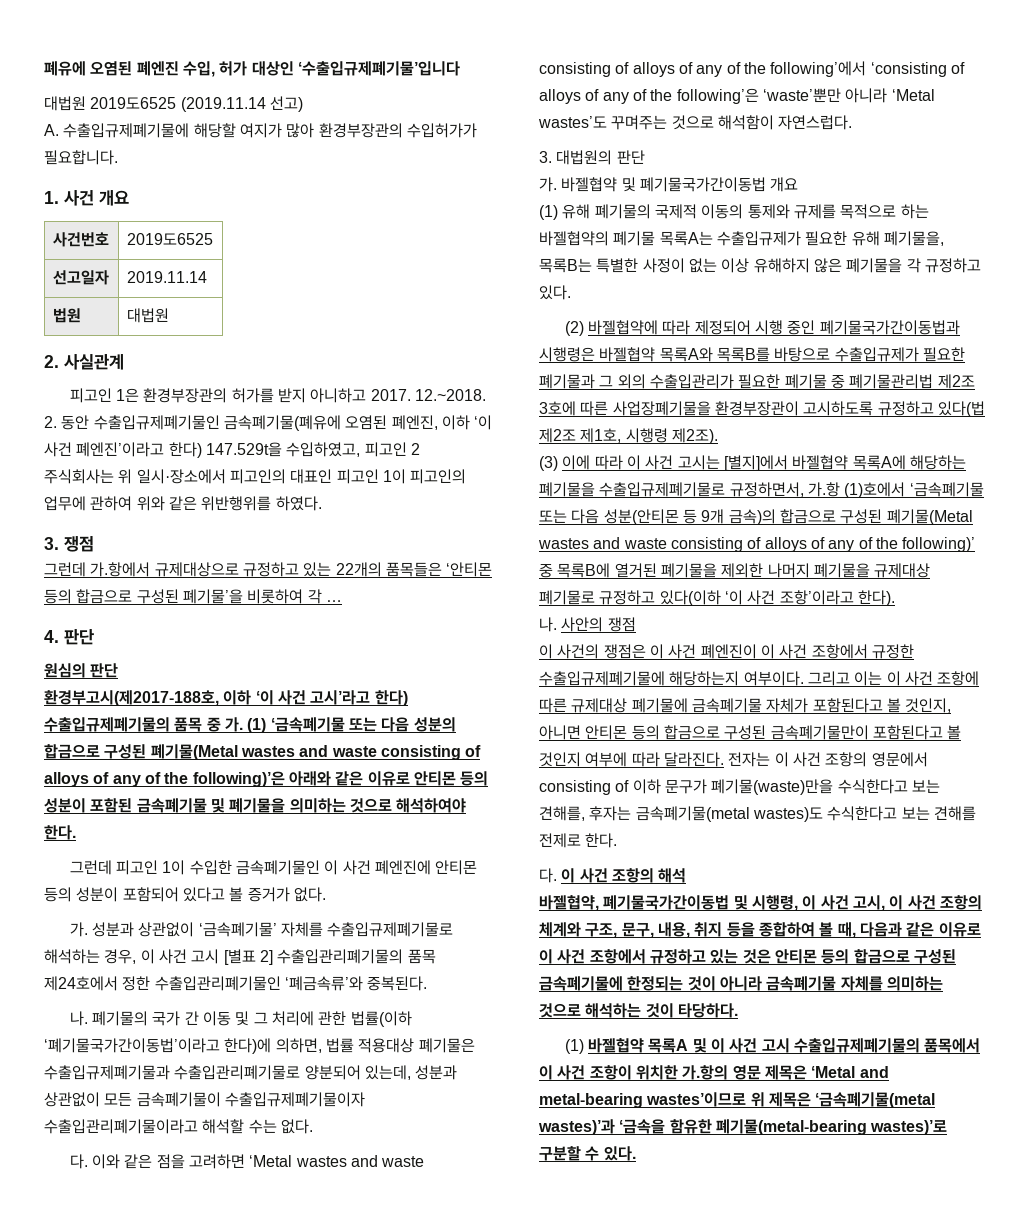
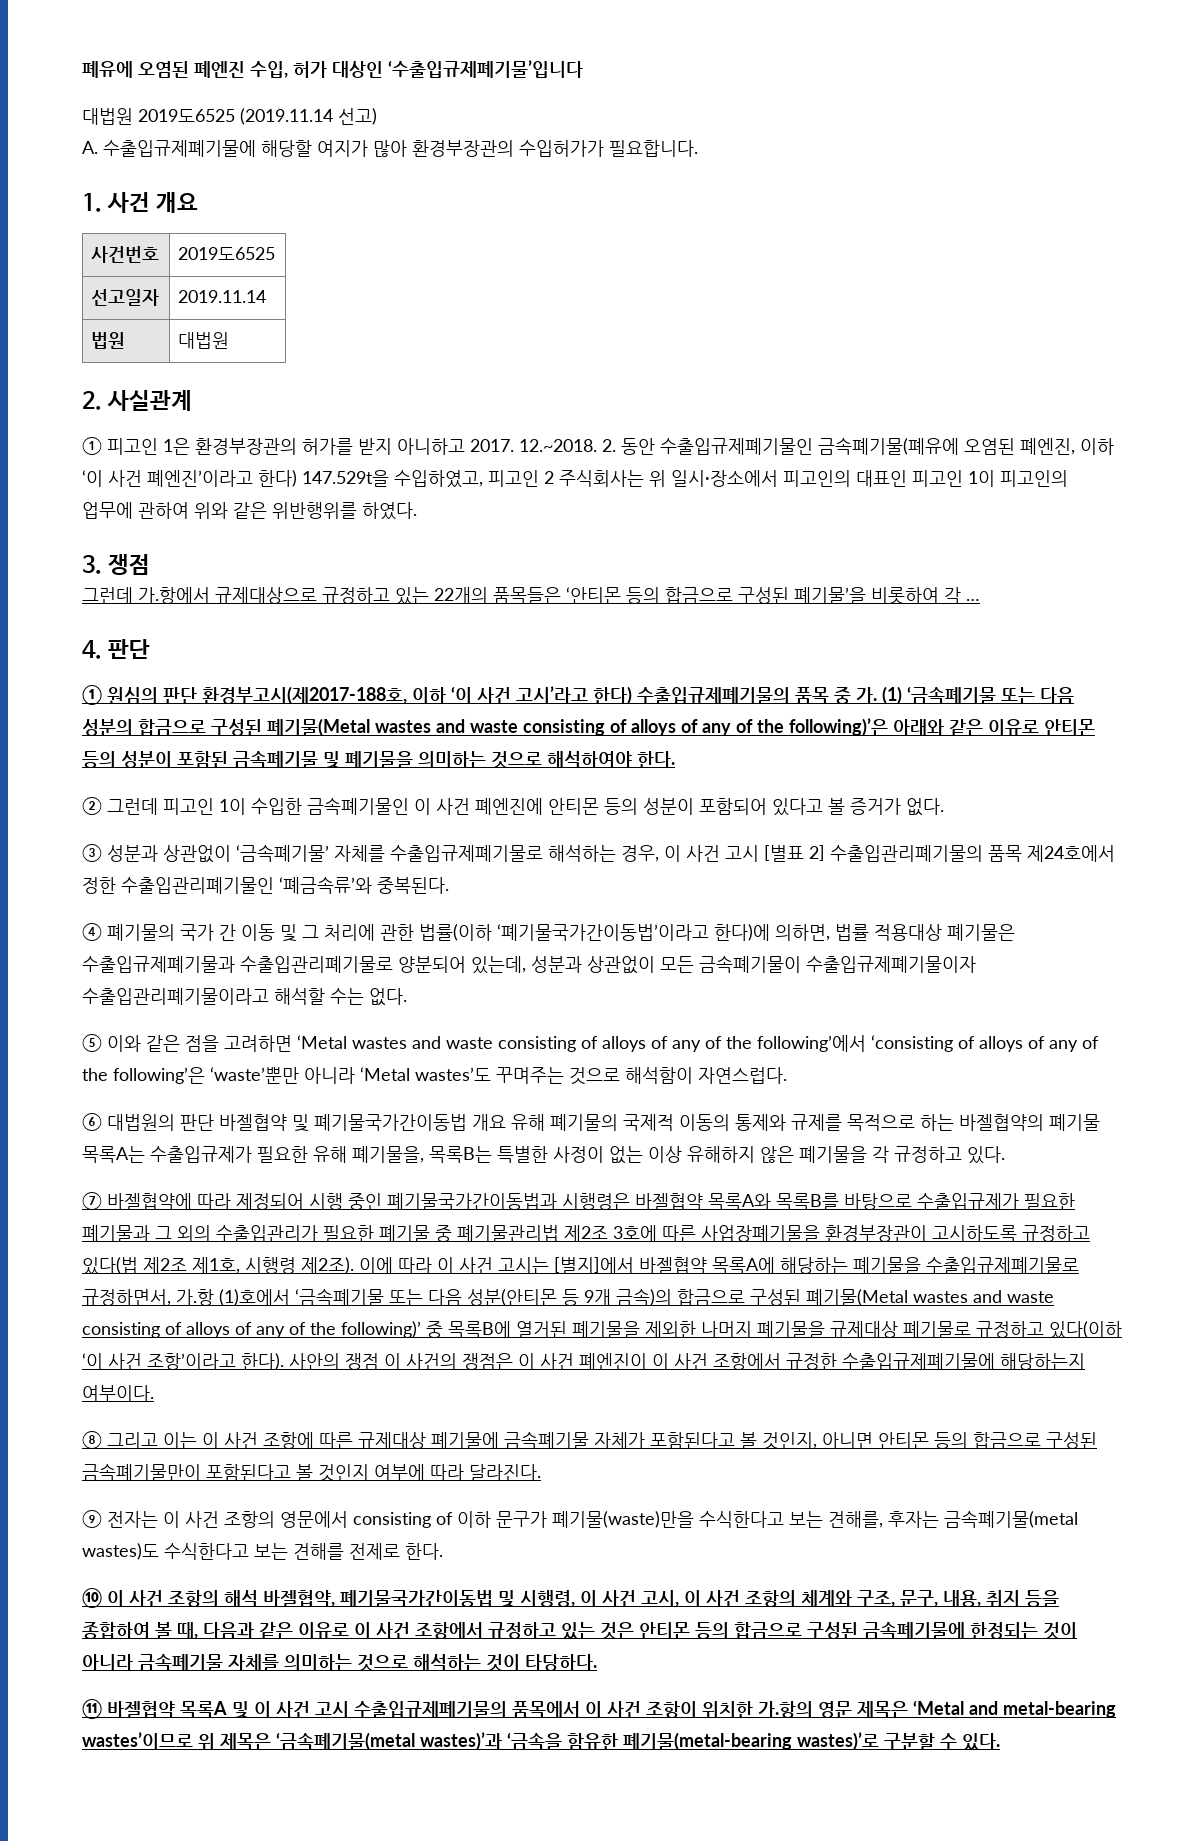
(124, 362) none -> [82,437,102,455] ①
(94, 637) none -> [82,685,102,705] ①
(119, 670) // -> (197, 695) none
(76, 832) none -> [82,797,102,815] ②
[69,922,88,937] 가. -> [82,844,102,862] ③
[69,1011,88,1026] 나. -> [82,923,102,941] ④
[69,1154,88,1169] 다. -> [82,1034,102,1052] ⑤
[539,151,552,163] 3. -> [82,1113,102,1131] ⑥
[539,177,557,192] // 가. -> (214, 1122) none
[539,205,558,220] // (1) -> (506, 1122) none
[564,321,584,336] (2) -> [82,1192,102,1210] ⑦
[539,456,558,471] // (3) -> (354, 1265) none
[539,617,557,632] // 나. -> (284, 1361) none
(636, 624) // -> (379, 1361) none
(804, 678) none -> [82,1431,102,1449] // ⑧
(724, 759) none -> [82,1510,102,1528] // ⑨
[539,868,557,883] 다. -> [82,1588,102,1608] ⑩
(687, 875) // -> (258, 1598) none
[564,1039,584,1054] (1) -> [82,1699,102,1719] ⑪

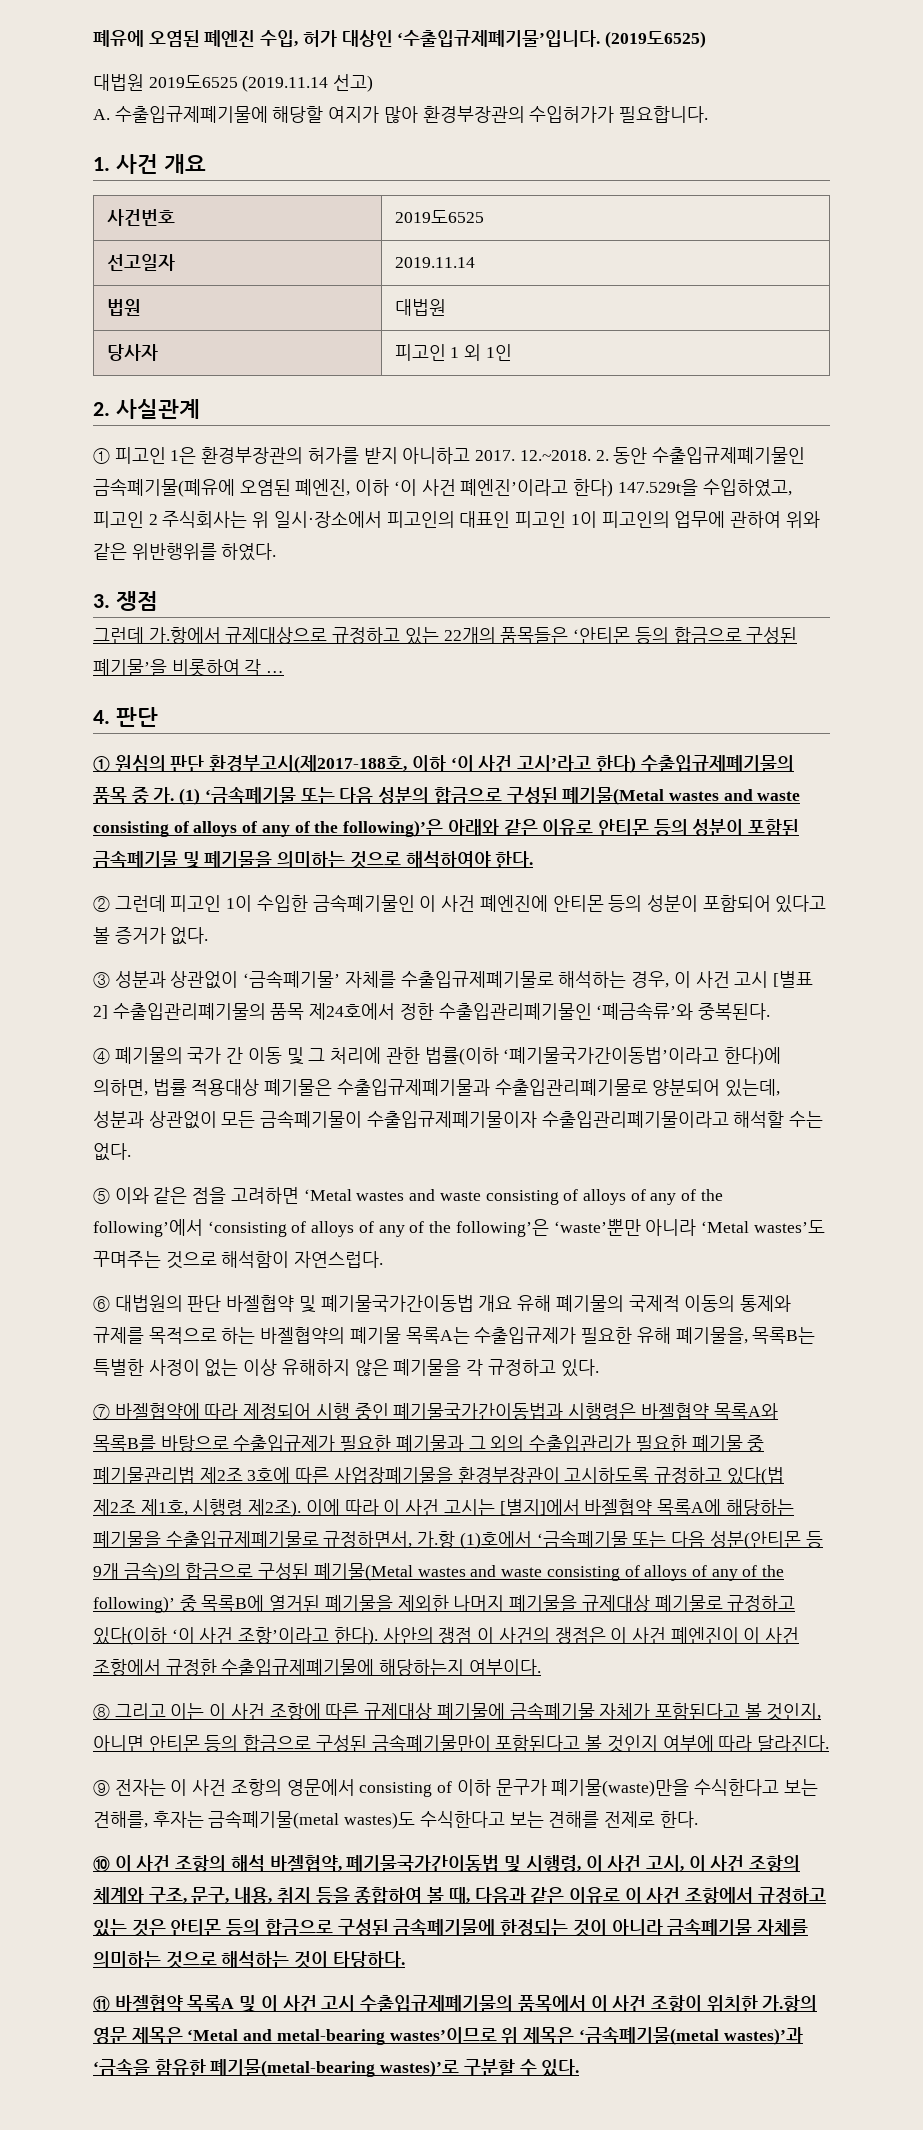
[388,60,583,78] ‘수출입규제폐기물’입니다 -> [397,30,707,48] ‘수출입규제폐기물’입니다. (2019도6525)
(230, 340) none -> [106,344,158,361] [394,344,512,361] // 당사자 | 피고인 1 외 1인

